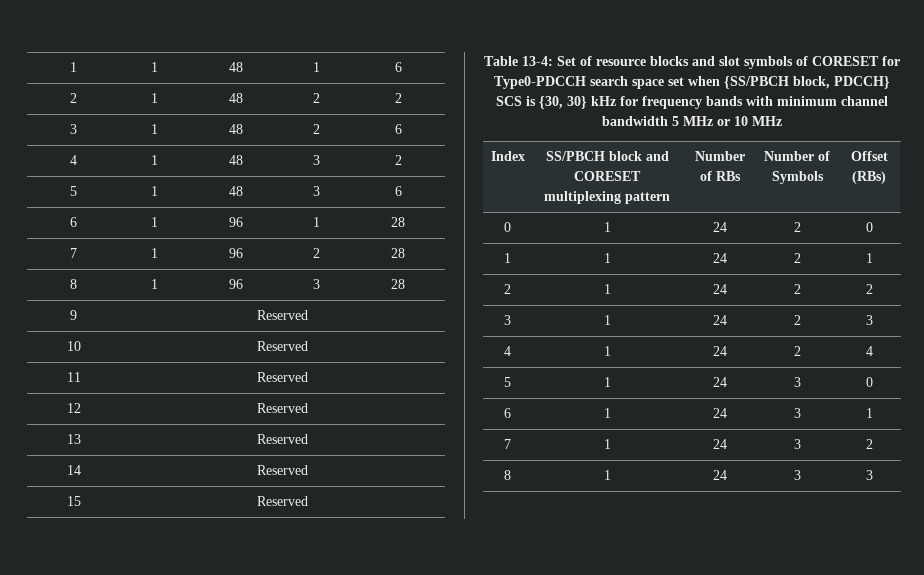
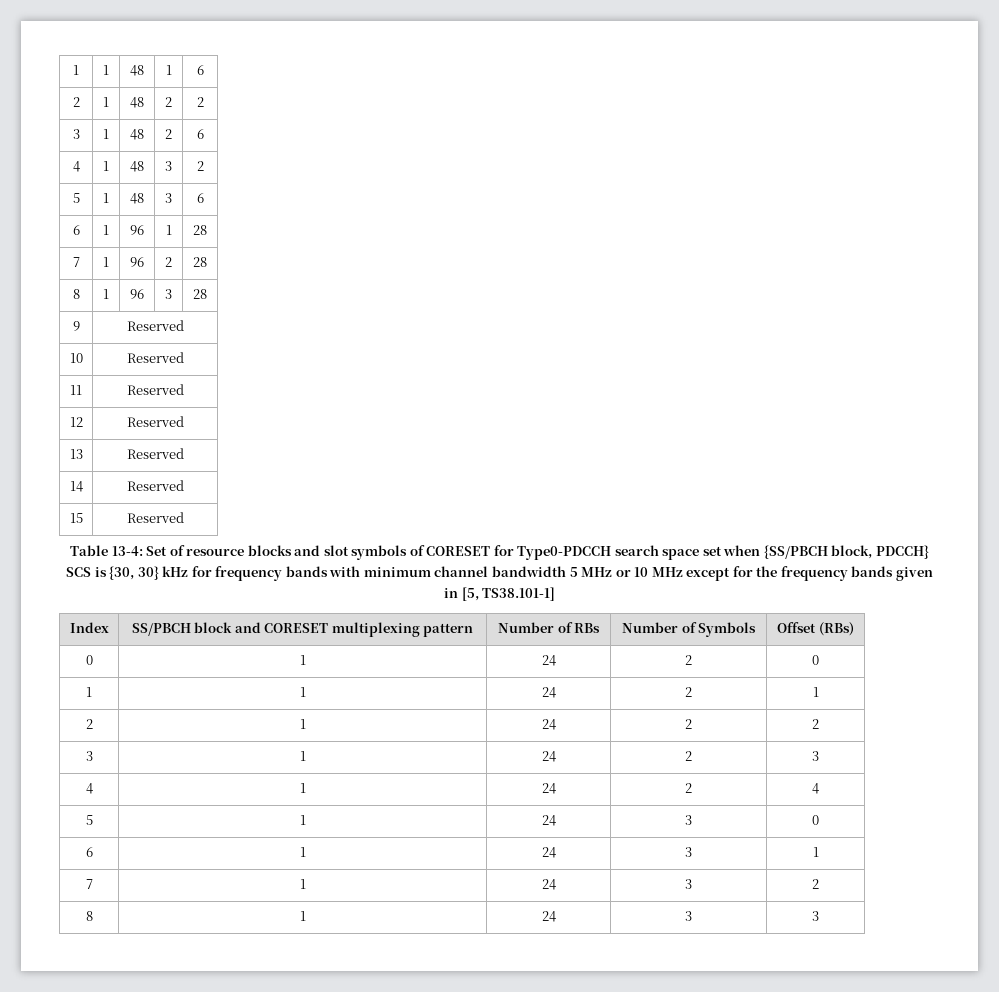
(782, 121) none -> [686,566,933,581] [443,587,556,601] except for the frequency bands given in [5, TS38.101-1]

